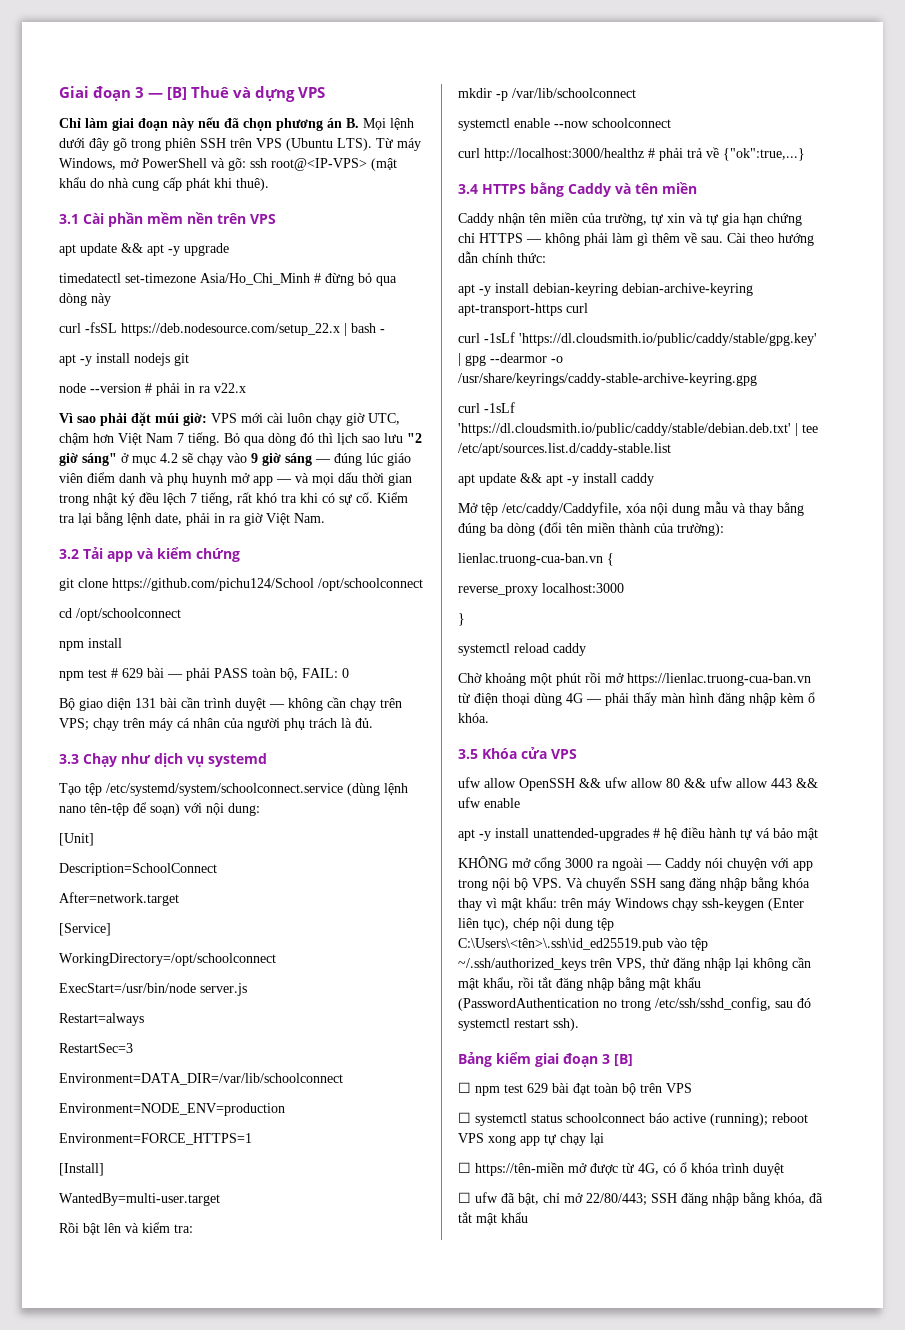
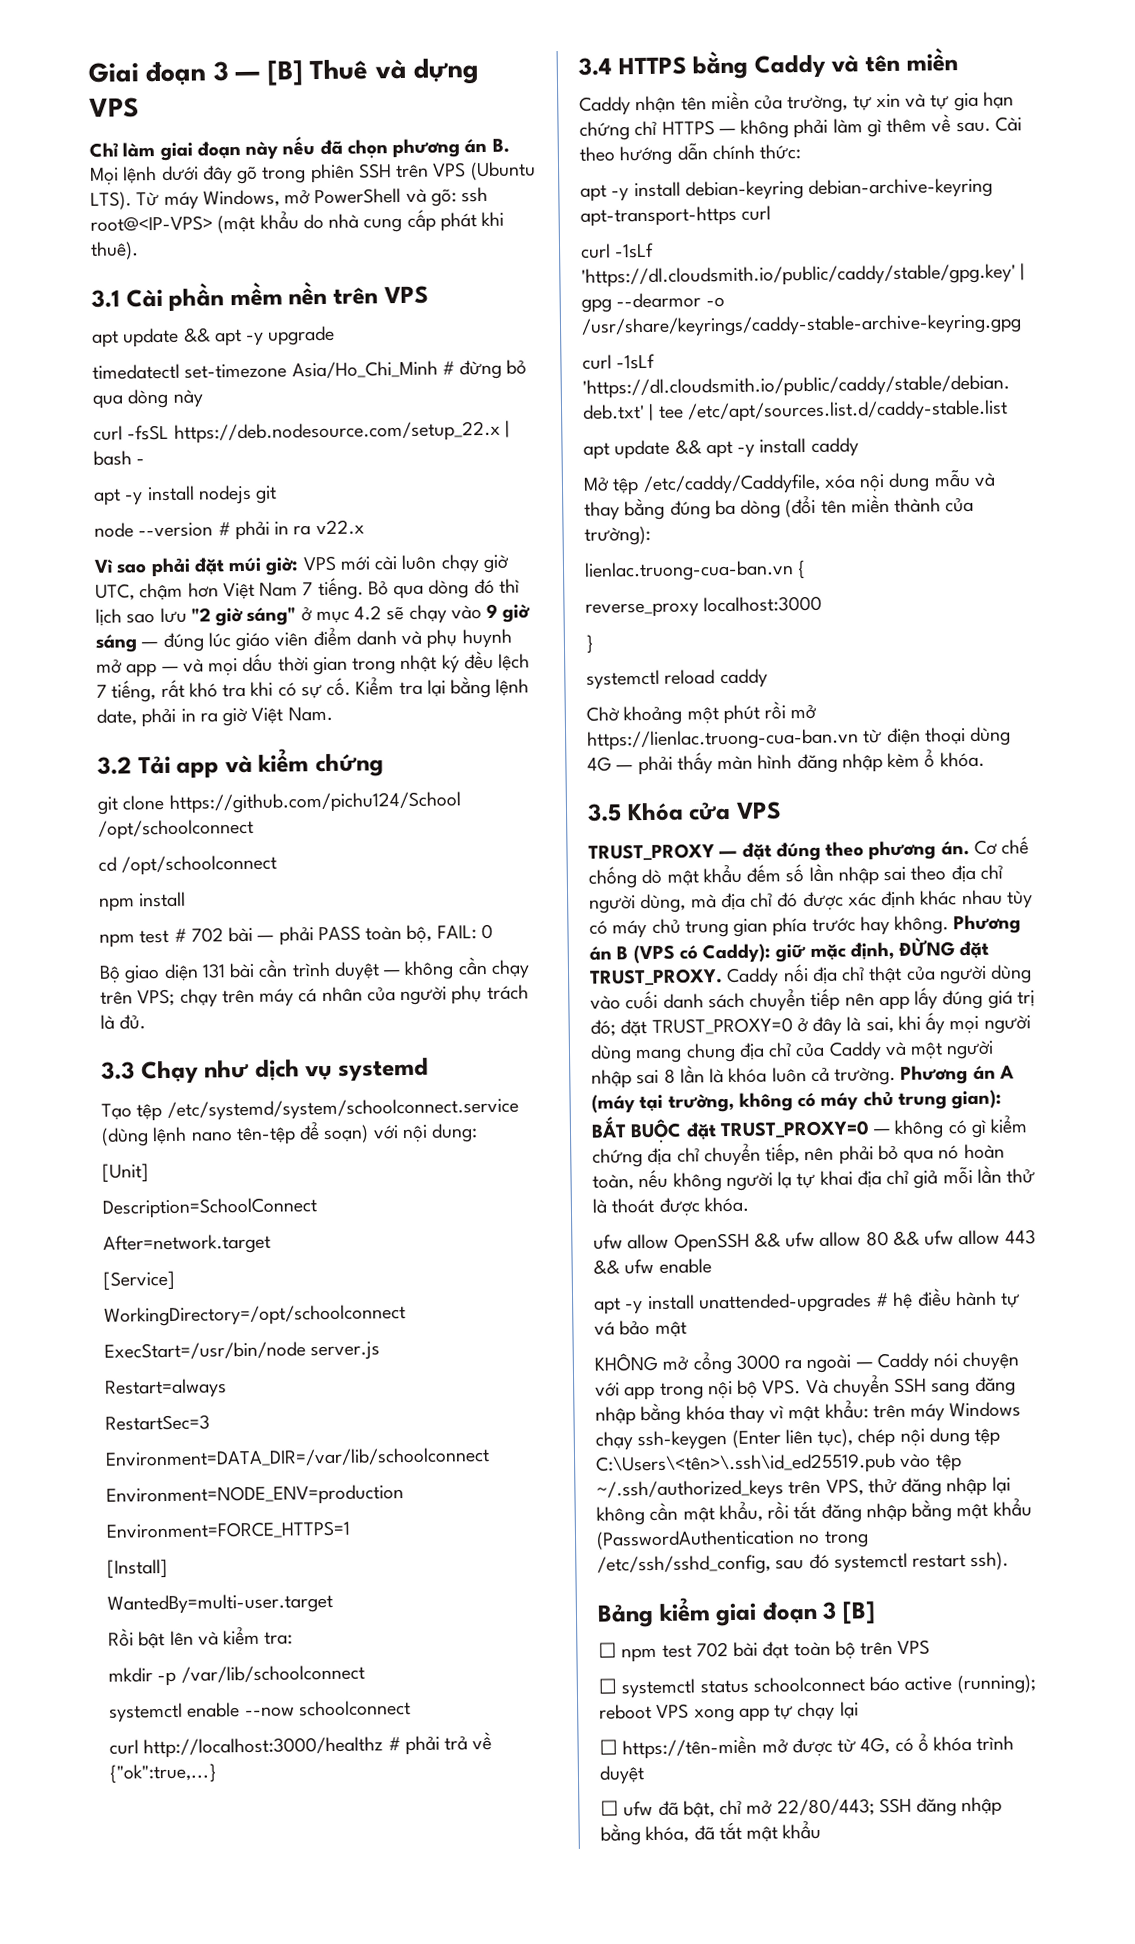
[122,668,143,678] 629 -> [190,927,224,943] 702
(577, 754) none -> [588,836,1030,862] [588,863,1003,889] [589,889,1033,914] [589,914,1022,939] [589,937,990,965] [589,964,1033,988] [590,987,1035,1012] [590,1012,1031,1037] [590,1040,995,1064] [591,1064,1014,1089] [591,1089,1003,1114] [591,1115,1029,1144] [592,1143,1005,1168] [592,1165,1036,1192] [592,1196,749,1216] // TRUST_PROXY — đặt đúng theo phương án. Cơ chế chống dò mật khẩu đếm số lần nhập sai theo địa chỉ người dùng, mà địa chỉ đó được xác định khác nhau tùy có máy chủ trung gian phía trước hay không. Phương án B (VPS có Caddy): giữ mặc định, ĐỪNG đặt TRUST_PROXY. Caddy nối địa chỉ thật của người dùng vào cuối danh sách chuyển tiếp nên app lấy đúng giá trị đó; đặt TRUST_PROXY=0 ở đây là sai, khi ấy mọi người dùng mang chung địa chỉ của Caddy và một người nhập sai 8 lần là khóa luôn cả trường. Phương án A (máy tại trường, không có máy chủ trung gian): BẮT BUỘC đặt TRUST_PROXY=0 — không có gì kiểm chứng địa chỉ chuyển tiếp, nên phải bỏ qua nó hoàn toàn, nếu không người lạ tự khai địa chỉ giả mỗi lần thử là thoát được khóa.
[527,1083,548,1093] 629 -> [695,1642,729,1658] 702

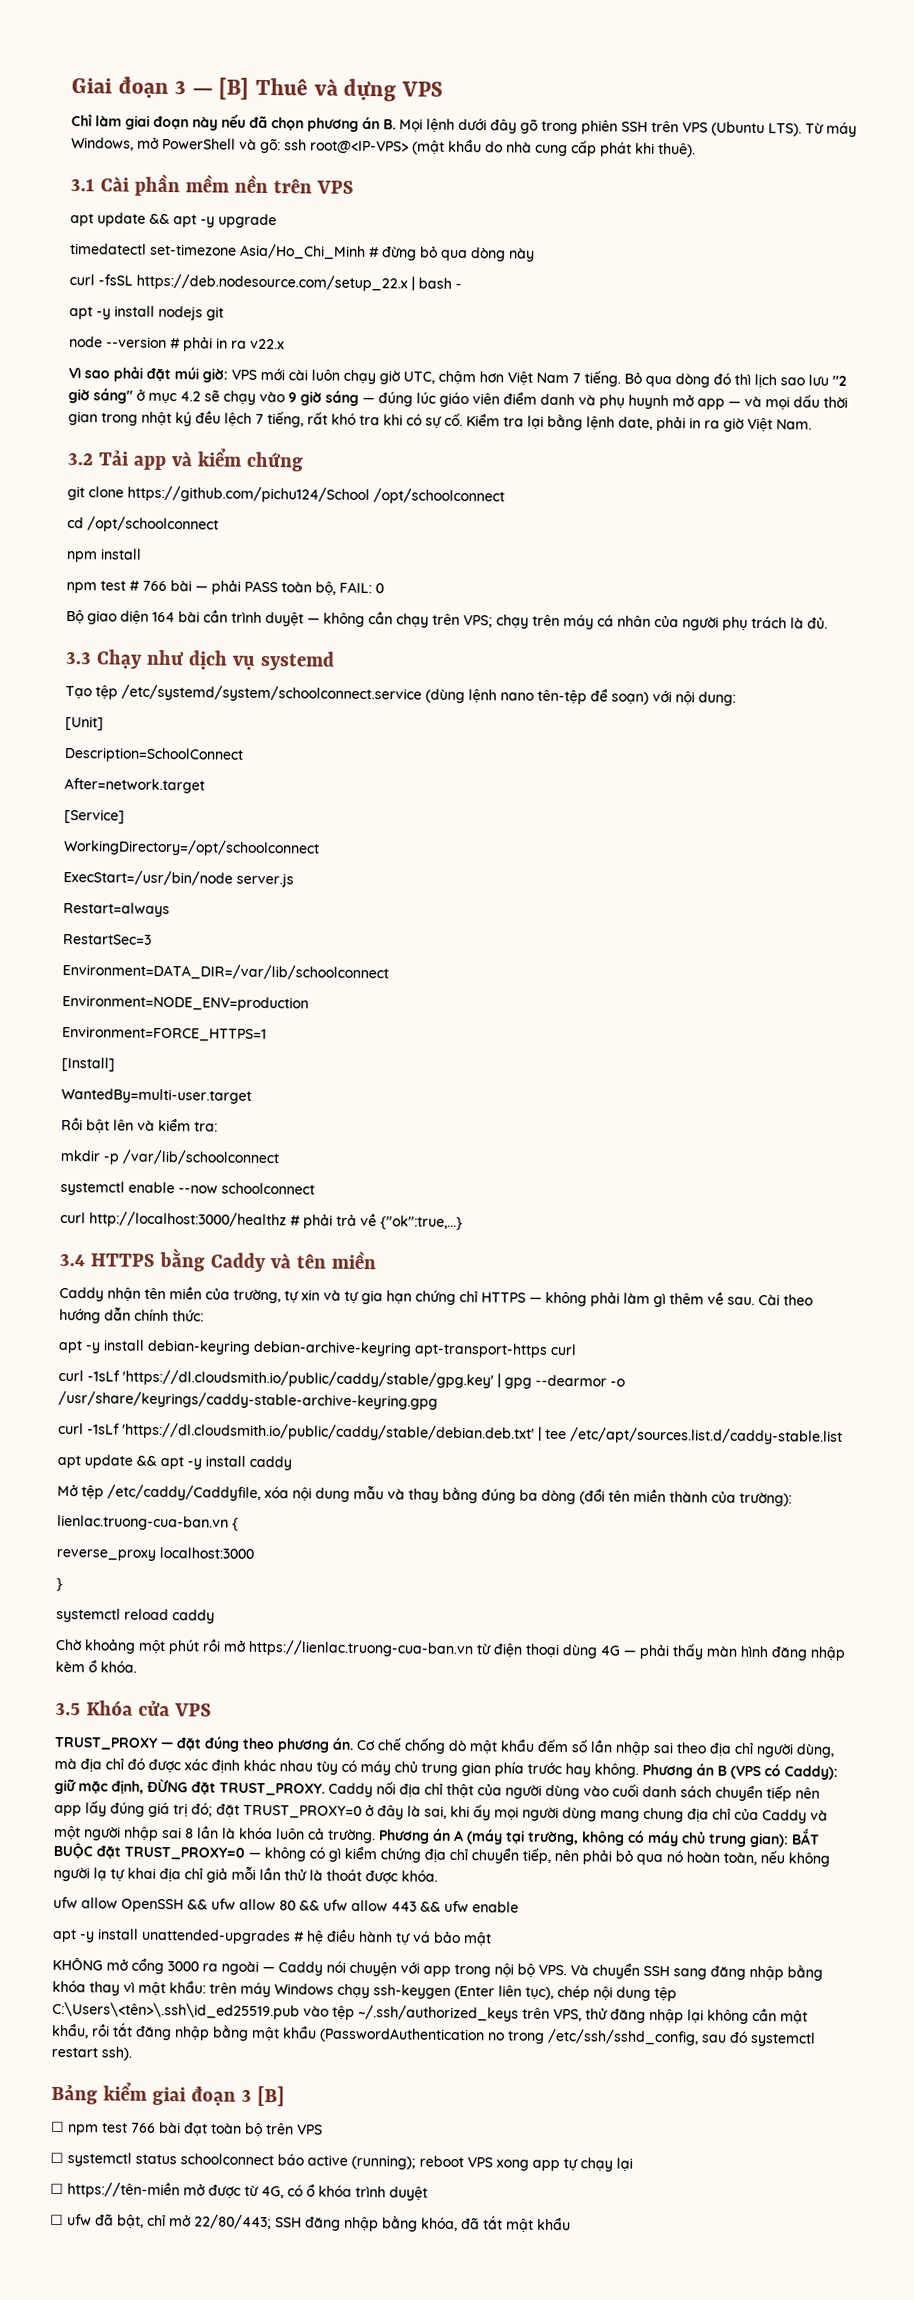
[190,927,224,943] 702 -> [142,580,167,592] 766
[201,963,226,979] 131 -> [152,611,175,623] 164
[695,1642,729,1658] 702 -> [131,2122,156,2133] 766

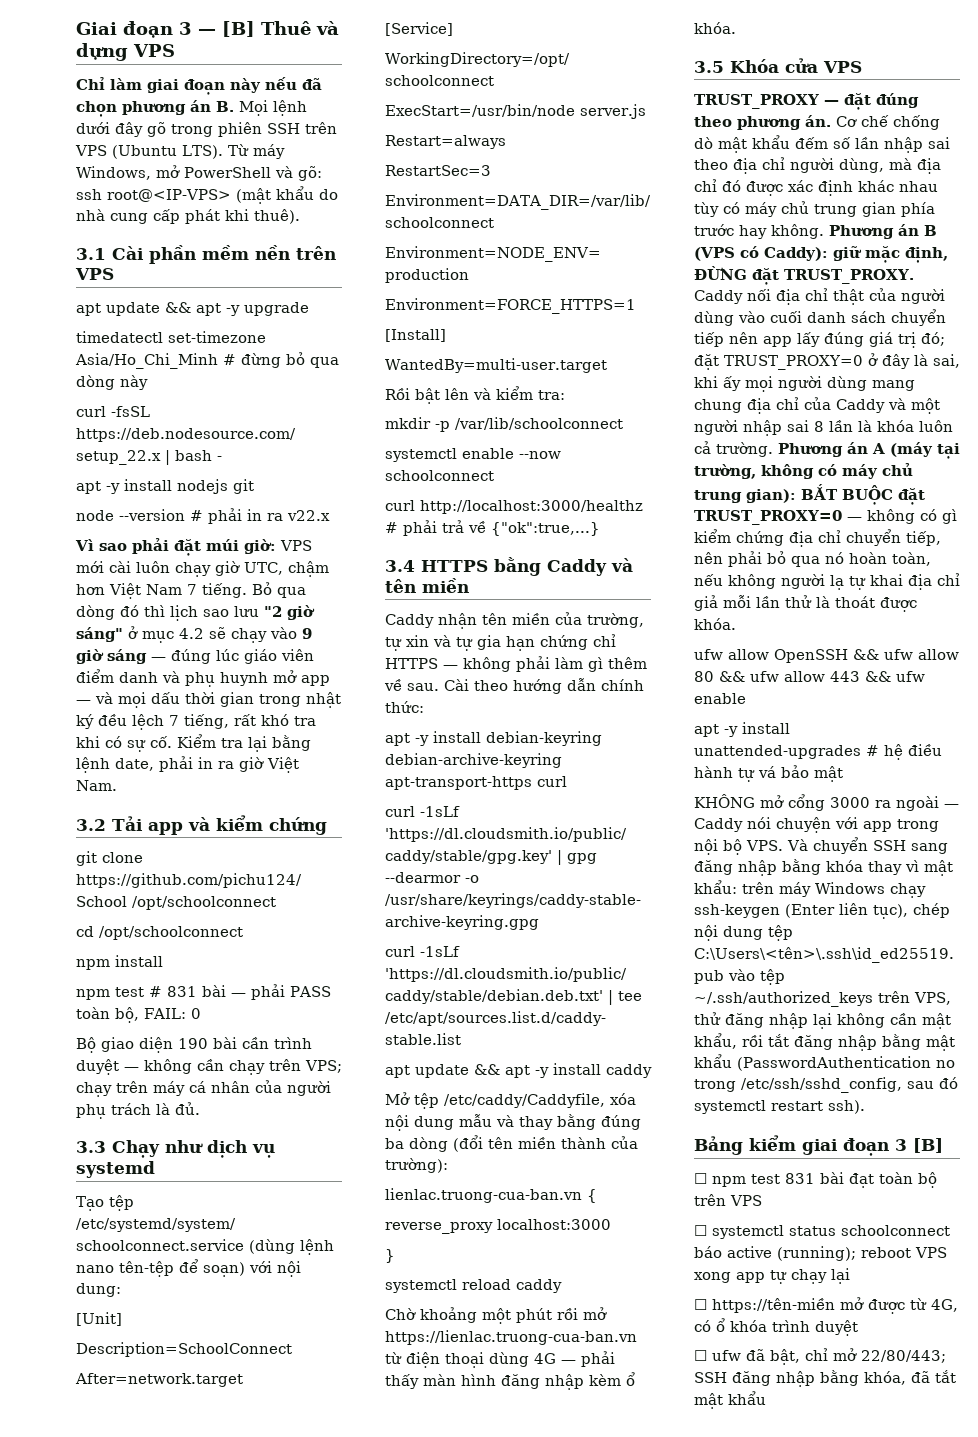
[142,580,167,592] 766 -> [167,986,197,997] 831
[152,611,175,623] 164 -> [178,1038,208,1049] 190
[131,2122,156,2133] 766 -> [785,1173,815,1184] 831

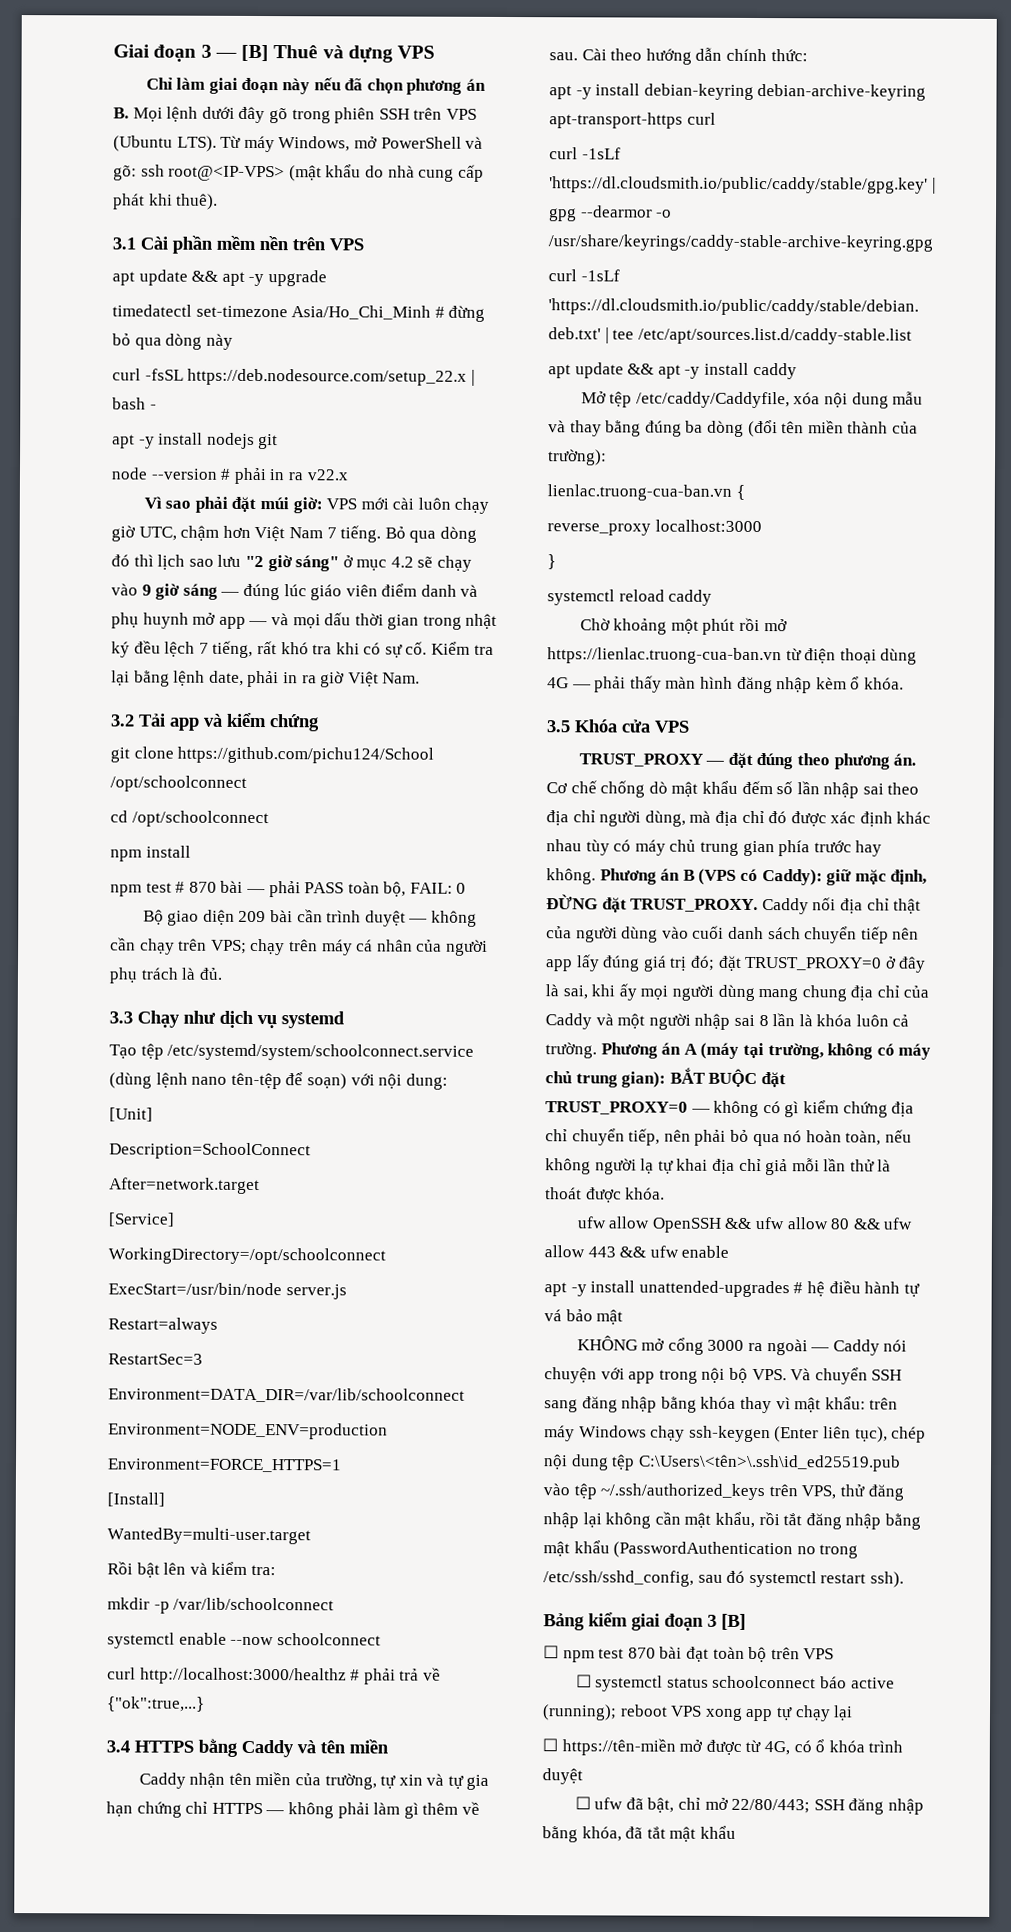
[167,986,197,997] 831 -> [188,881,217,893] 870
[178,1038,208,1049] 190 -> [238,910,267,923] 209
[785,1173,815,1184] 831 -> [627,1647,656,1659] 870

